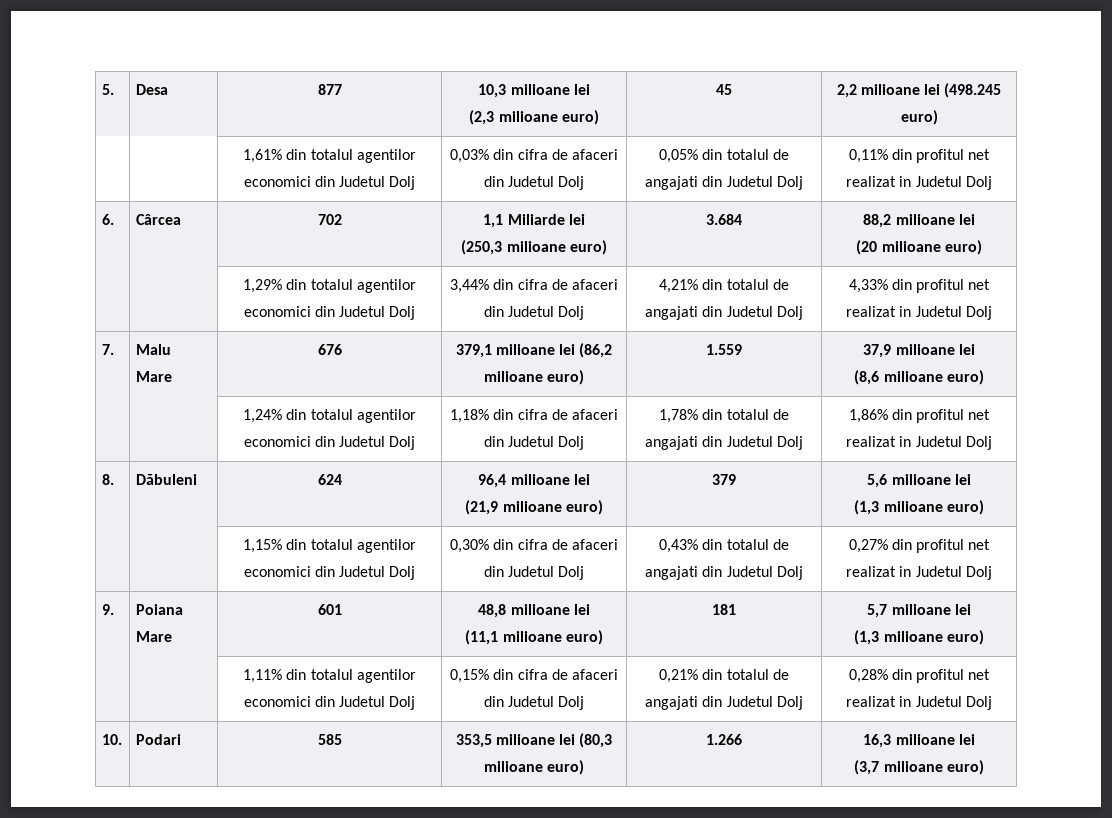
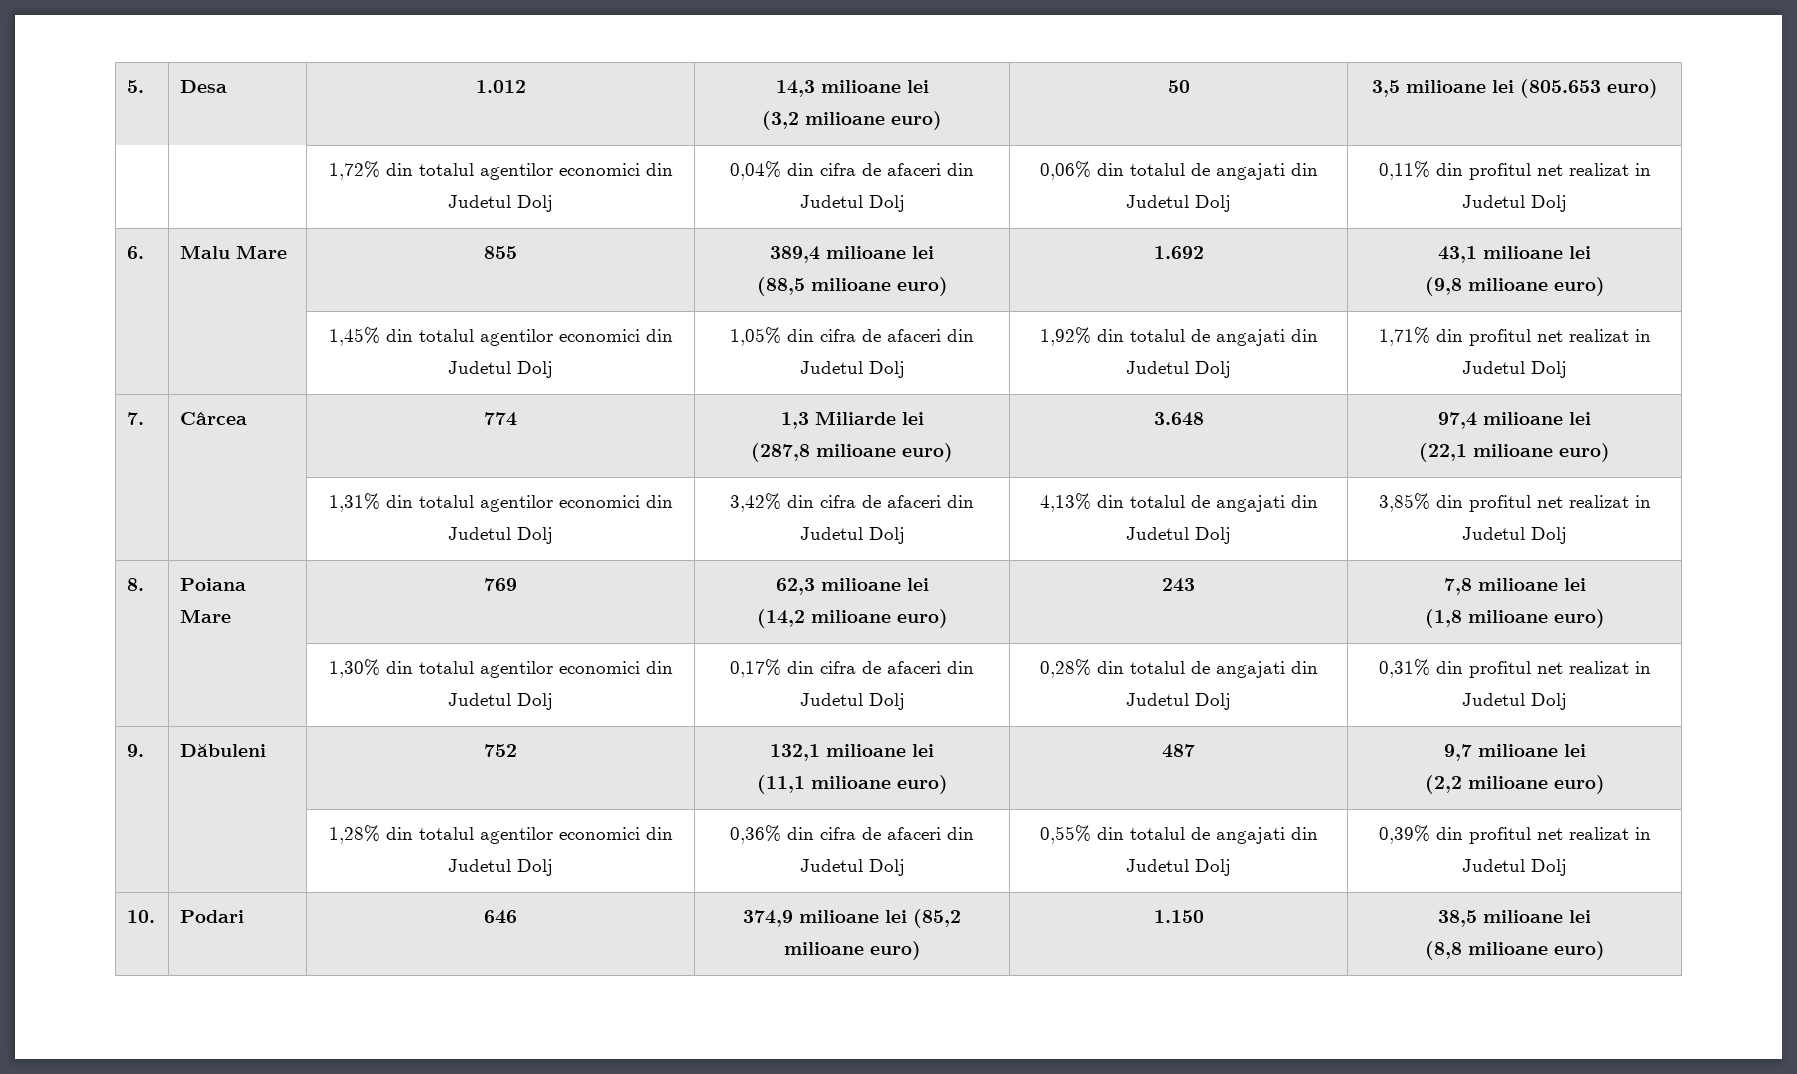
[317,84,342,95] [478,84,590,98] [469,110,599,125] [716,84,732,95] [836,83,1002,98] [900,110,938,125] [243,149,416,163] [243,176,416,190] [449,149,619,163] [483,176,585,190] [659,149,699,163] 877 | 10,3 milioane lei // (2,3 milioane euro) | 45 | 2,2 milioane lei (498.245 euro) // | | 1,61% din totalul agentilor economici din Judetul Dolj | 0,03% din cifra de afaceri din Judetul Dolj | 0,05% -> [475,80,526,93] [775,80,929,97] [762,111,942,130] [1167,80,1190,93] [1371,79,1658,98] [328,161,673,180] [448,195,553,212] [730,161,974,180] [799,195,905,212] [1039,161,1091,180] 1.012 | 14,3 milioane lei // (3,2 milioane euro) | 50 | 3,5 milioane lei (805.653 euro) // | | 1,72% din totalul agentilor economici din Judetul Dolj | 0,04% din cifra de afaceri din Judetul Dolj | 0,06%
[135,214,181,225] [317,214,342,225] [483,214,585,228] [461,240,607,255] [706,214,742,225] [863,214,975,228] [856,240,982,255] [243,279,416,293] [243,306,416,320] [449,279,619,293] [483,306,585,320] [659,279,789,293] [645,306,803,320] [848,279,888,293] Cârcea | 702 | 1,1 Miliarde lei // (250,3 milioane euro) | 3.684 | 88,2 milioane lei // (20 milioane euro) // | | 1,29% din totalul agentilor economici din Judetul Dolj | 3,44% din cifra de afaceri din Judetul Dolj | 4,21% din totalul de angajati din Judetul Dolj | 4,33% -> [180,245,288,259] [484,246,517,259] [770,246,934,263] [756,277,948,296] [1153,246,1204,259] [1438,246,1591,263] [1424,277,1605,296] [328,327,673,346] [448,361,553,378] [730,327,974,346] [799,361,905,378] [1039,327,1318,346] [1126,361,1231,378] [1378,327,1430,346] Malu Mare | 855 | 389,4 milioane lei // (88,5 milioane euro) | 1.692 | 43,1 milioane lei // (9,8 milioane euro) // | | 1,45% din totalul agentilor economici din Judetul Dolj | 1,05% din cifra de afaceri din Judetul Dolj | 1,92% din totalul de angajati din Judetul Dolj | 1,71%
[135,344,171,355] [135,371,172,382] [317,344,342,355] [455,343,613,358] [483,370,585,385] [706,344,742,355] [863,344,975,358] [854,370,984,385] [243,409,416,423] [243,436,416,450] [449,409,619,423] [483,436,585,450] [659,409,789,423] [645,436,803,450] [848,409,888,423] Malu Mare | 676 | 379,1 milioane lei (86,2 milioane euro) | 1.559 | 37,9 milioane lei // (8,6 milioane euro) // | | 1,24% din totalul agentilor economici din Judetul Dolj | 1,18% din cifra de afaceri din Judetul Dolj | 1,78% din totalul de angajati din Judetul Dolj | 1,86% -> [180,412,248,425] [484,412,517,426] [780,411,924,429] [751,443,953,462] [1153,412,1204,426] [1438,412,1591,429] [1419,443,1610,462] [328,493,673,512] [448,527,553,544] [730,493,974,512] [799,527,905,544] [1039,493,1318,512] [1126,527,1231,544] [1378,493,1430,512] Cârcea | 774 | 1,3 Miliarde lei // (287,8 milioane euro) | 3.648 | 97,4 milioane lei // (22,1 milioane euro) // | | 1,31% din totalul agentilor economici din Judetul Dolj | 3,42% din cifra de afaceri din Judetul Dolj | 4,13% din totalul de angajati din Judetul Dolj | 3,85%
[135,474,197,485] [317,474,342,485] [478,474,590,488] [465,500,603,515] [712,474,736,485] [867,474,971,488] [854,500,984,515] [243,539,416,553] [243,566,416,580] [449,539,619,553] [483,566,585,580] [659,539,789,553] [645,566,803,580] [848,539,888,553] Dăbuleni | 624 | 96,4 milioane lei // (21,9 milioane euro) | 379 | 5,6 milioane lei // (1,3 milioane euro) // | | 1,15% din totalul agentilor economici din Judetul Dolj | 0,30% din cifra de afaceri din Judetul Dolj | 0,43% din totalul de angajati din Judetul Dolj | 0,27% -> [180,578,247,591] [180,609,232,623] [484,578,517,591] [775,578,929,595] [756,609,948,628] [1162,578,1195,592] [1443,578,1586,595] [1424,609,1605,628] [328,659,673,678] [448,693,553,710] [730,659,974,678] [799,693,905,710] [1039,659,1318,678] [1126,693,1231,710] [1378,659,1430,678] Poiana Mare | 769 | 62,3 milioane lei // (14,2 milioane euro) | 243 | 7,8 milioane lei // (1,8 milioane euro) // | | 1,30% din totalul agentilor economici din Judetul Dolj | 0,17% din cifra de afaceri din Judetul Dolj | 0,28% din totalul de angajati din Judetul Dolj | 0,31%
[135,604,183,615] [135,631,172,642] [317,604,342,615] [478,604,507,618] Poiana Mare | 601 | 48,8 -> [180,744,267,757] [484,744,517,757] [770,744,820,761] Dăbuleni | 752 | 132,1
[712,604,736,615] [867,604,971,618] [854,630,984,645] [243,669,416,683] [243,696,416,710] [449,669,619,683] [483,696,585,710] [659,669,789,683] [645,696,803,710] [848,669,888,683] 181 | 5,7 milioane lei // (1,3 milioane euro) // | | 1,11% din totalul agentilor economici din Judetul Dolj | 0,15% din cifra de afaceri din Judetul Dolj | 0,21% din totalul de angajati din Judetul Dolj | 0,28% -> [1162,744,1195,758] [1443,744,1586,761] [1424,775,1605,794] [328,825,673,844] [448,859,553,876] [730,825,974,844] [799,859,905,876] [1039,825,1318,844] [1126,859,1231,876] [1378,825,1430,844] 487 | 9,7 milioane lei // (2,2 milioane euro) // | | 1,28% din totalul agentilor economici din Judetul Dolj | 0,36% din cifra de afaceri din Judetul Dolj | 0,55% din totalul de angajati din Judetul Dolj | 0,39%
[317,734,342,745] [455,733,613,748] [483,760,585,775] [706,734,742,745] [863,734,975,748] [854,760,880,775] 585 | 353,5 milioane lei (80,3 milioane euro) | 1.266 | 16,3 milioane lei // (3,7 -> [484,910,517,924] [743,909,961,928] [783,941,921,960] [1153,910,1204,923] [1438,910,1591,927] [1424,941,1462,960] 646 | 374,9 milioane lei (85,2 milioane euro) | 1.150 | 38,5 milioane lei // (8,8

